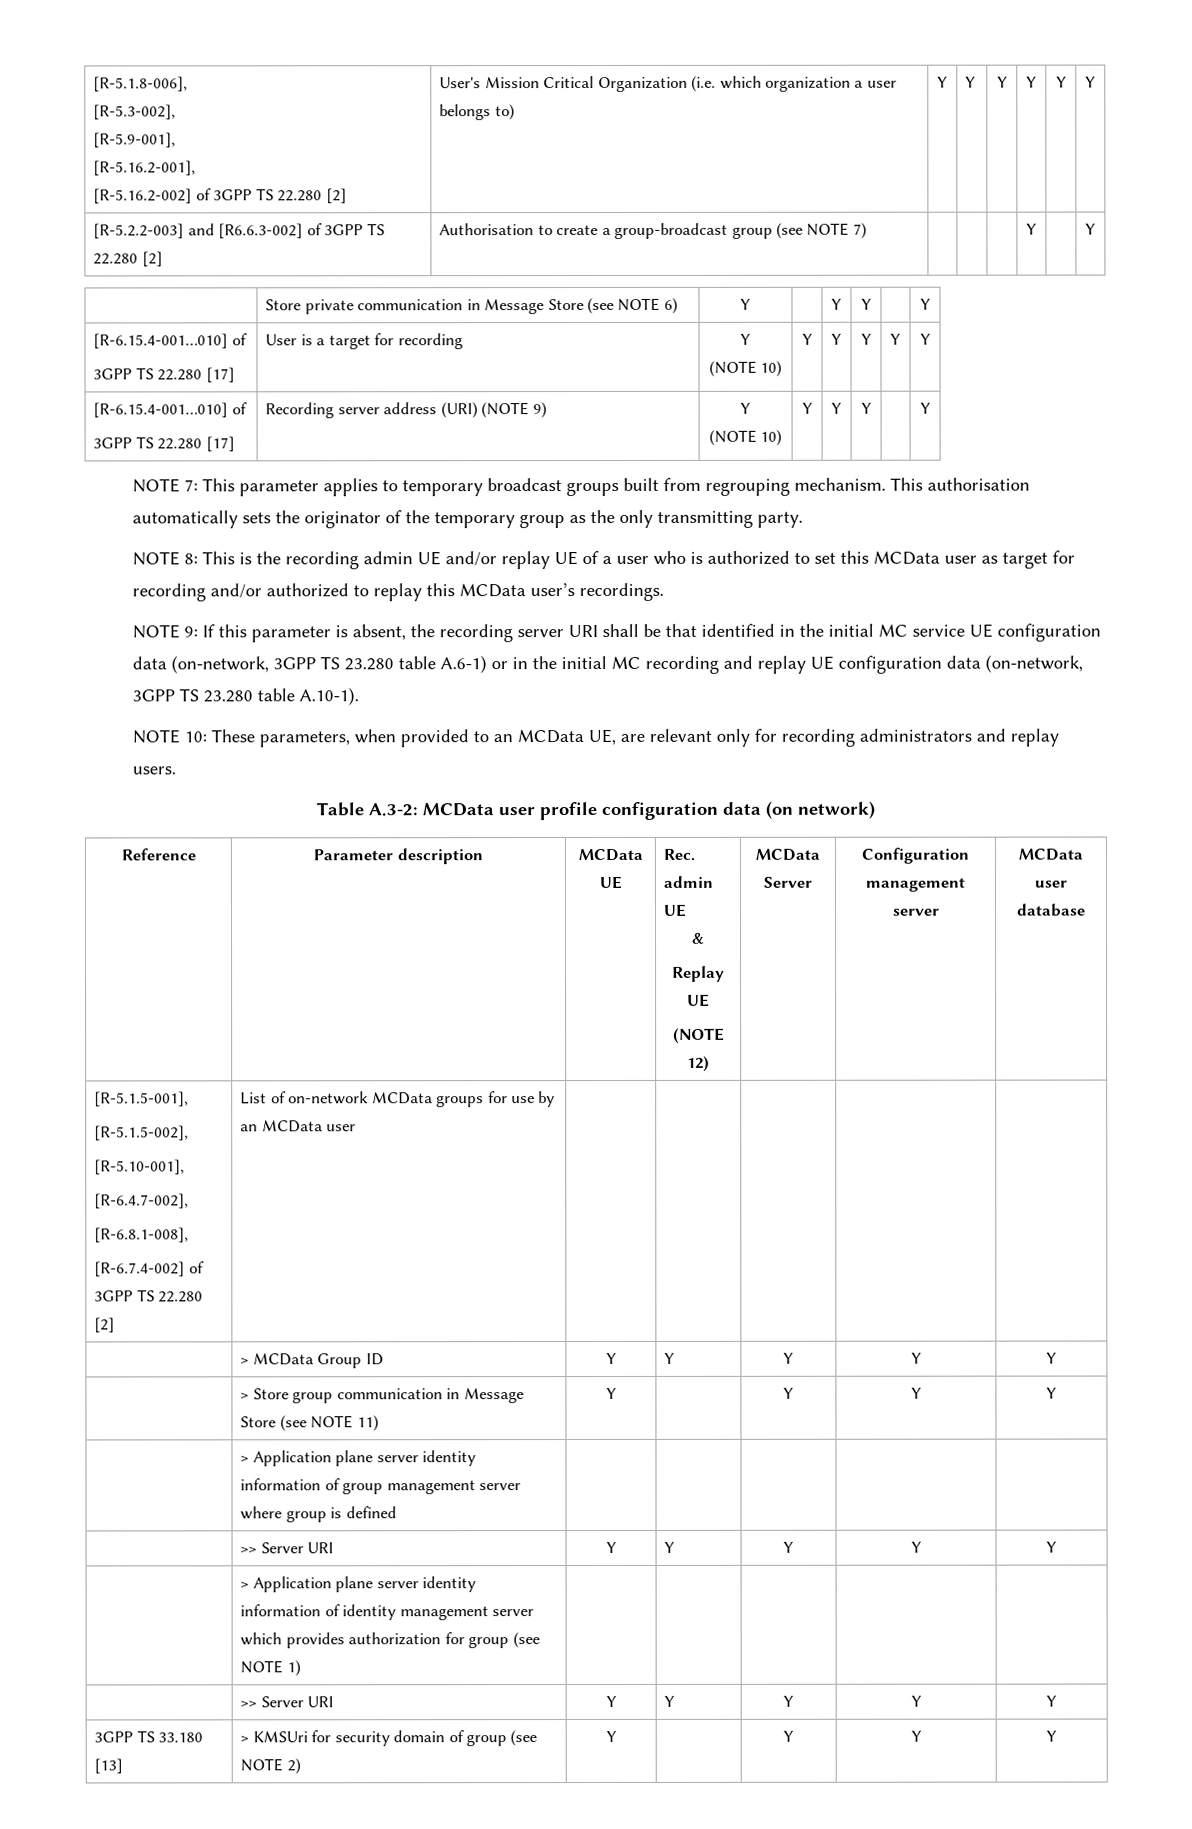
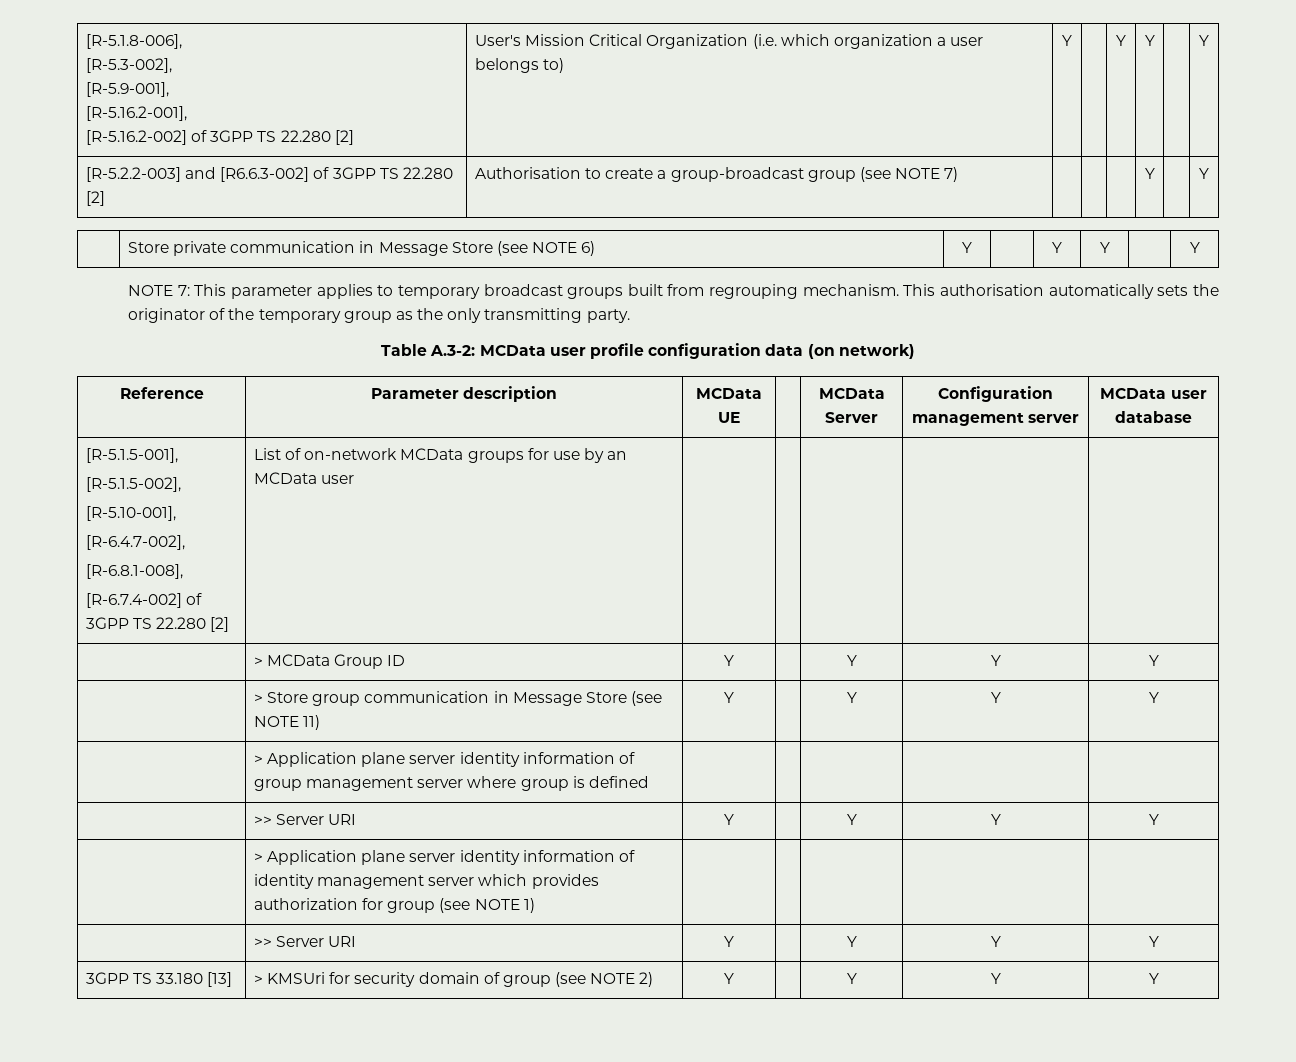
[965,76,977,88] [996,76,1008,88] [1026,76,1037,88] [1055,76,1067,88] Y | Y | Y | Y -> [1116,35,1126,46] [1144,35,1155,46] | Y | Y |
[93,333,247,349] [93,367,235,383] [265,333,463,350] [740,333,751,345] [708,360,783,377] [801,333,813,345] [831,333,842,345] [860,333,872,345] [890,333,901,345] [919,333,931,345] [93,402,247,418] [93,436,235,452] [265,402,547,419] [740,402,751,414] [708,429,783,446] [801,402,813,414] [831,402,842,414] [860,402,872,414] [919,402,931,414] // [R-6.15.4-001…010] of // 3GPP TS 22.280 [17] | User is a target for recording | Y // (NOTE 10) | Y | Y | Y | Y | Y // [R-6.15.4-001…010] of // 3GPP TS 22.280 [17] | Recording server address (URI) (NOTE 9) | Y // (NOTE 10) | Y | Y | Y | | Y -> (1200, 247) none
[132,550,1076,570] [132,582,665,602] [132,623,1102,643] [132,654,1084,674] [132,687,360,706] [132,728,1060,748] [132,766,177,775] // NOTE 8: This is the recording admin UE and/or replay UE of a user who is authorized to set this MCData user as target for recording and/or authorized to replay this MCData user’s recordings. // NOTE 9: If this parameter is absent, the recording server URI shall be that identified in the initial MC service UE configuration data (on-network, 3GPP TS 23.280 table A.6-1) or in the initial MC recording and replay UE configuration data (on-network, 3GPP TS 23.280 table A.10-1). // NOTE 10: These parameters, when provided to an MCData UE, are relevant only for recording administrators and replay users. -> (630, 316) none
[663,848,696,861] [663,875,714,888] [663,903,688,917] [692,932,705,944] [672,965,725,982] [687,993,710,1007] [672,1027,725,1044] [687,1055,710,1072] Rec. admin UE // & // Replay UE // (NOTE 12) -> (740, 417) none
[664,1352,676,1364] Y -> (734, 660) none
[664,1541,676,1553] Y -> (734, 819) none
[664,1695,676,1707] Y -> (734, 941) none

